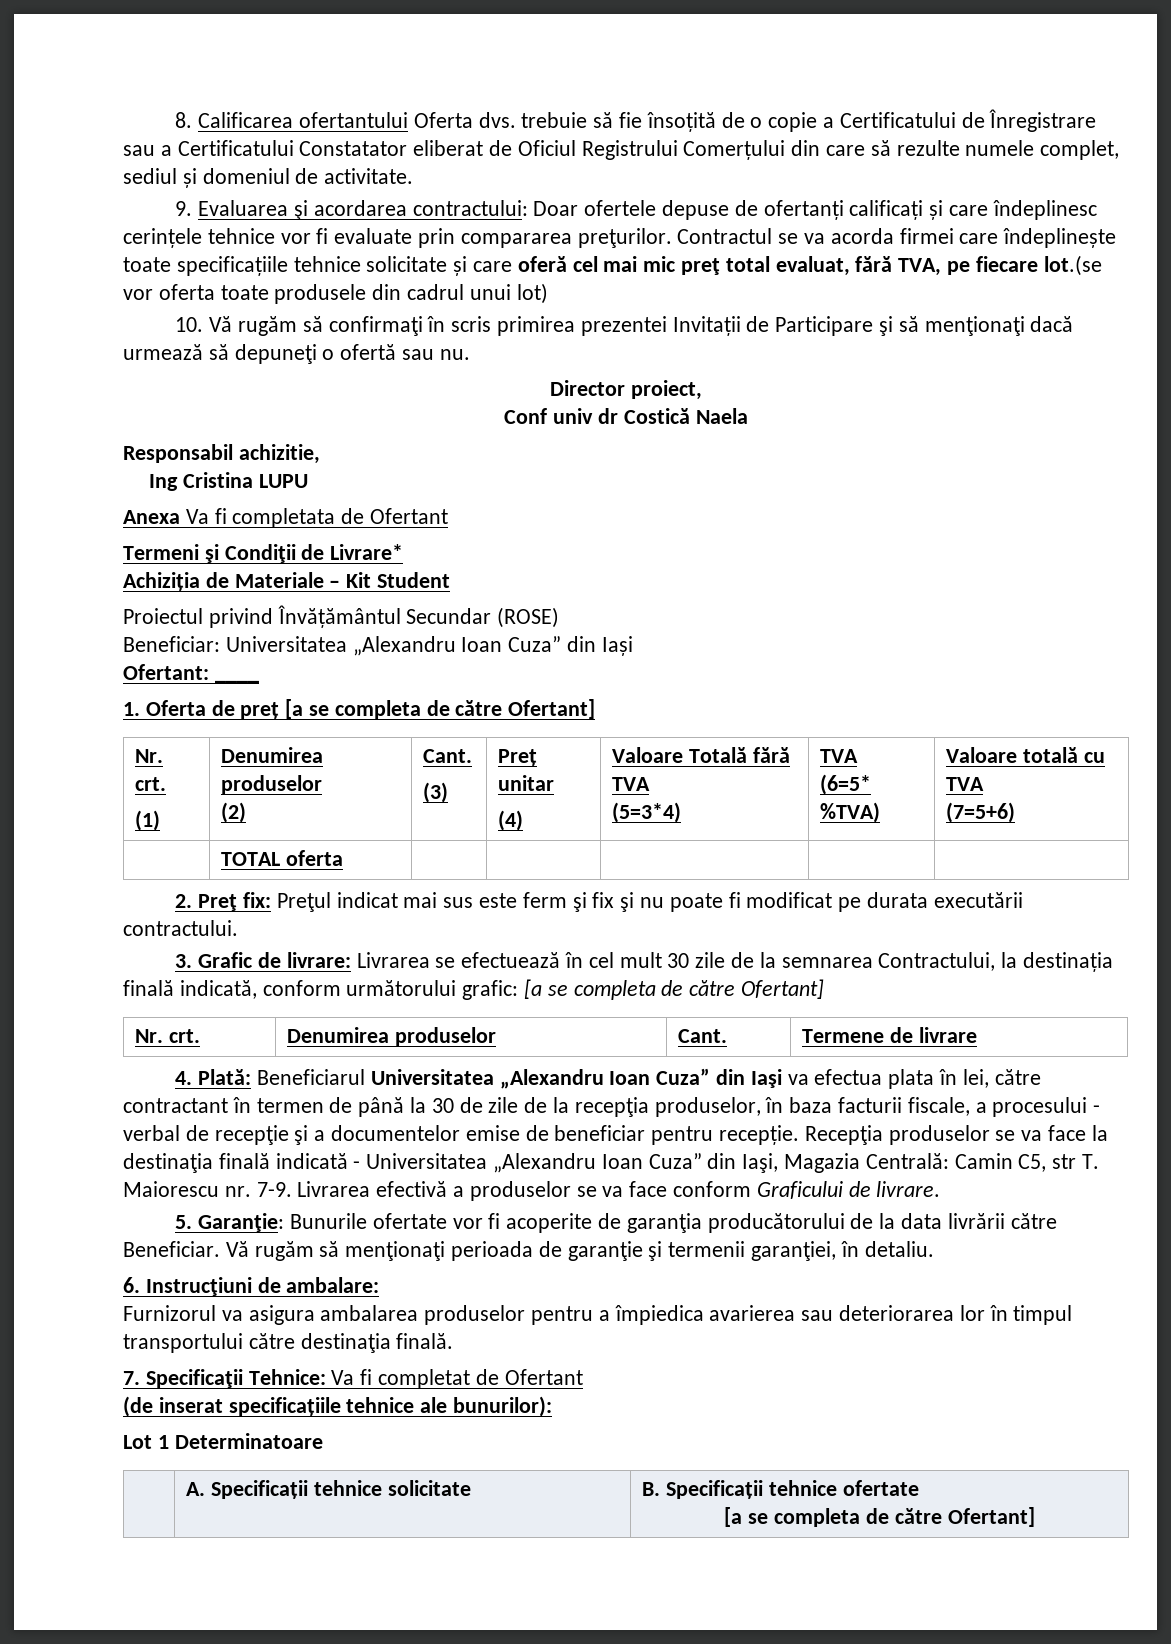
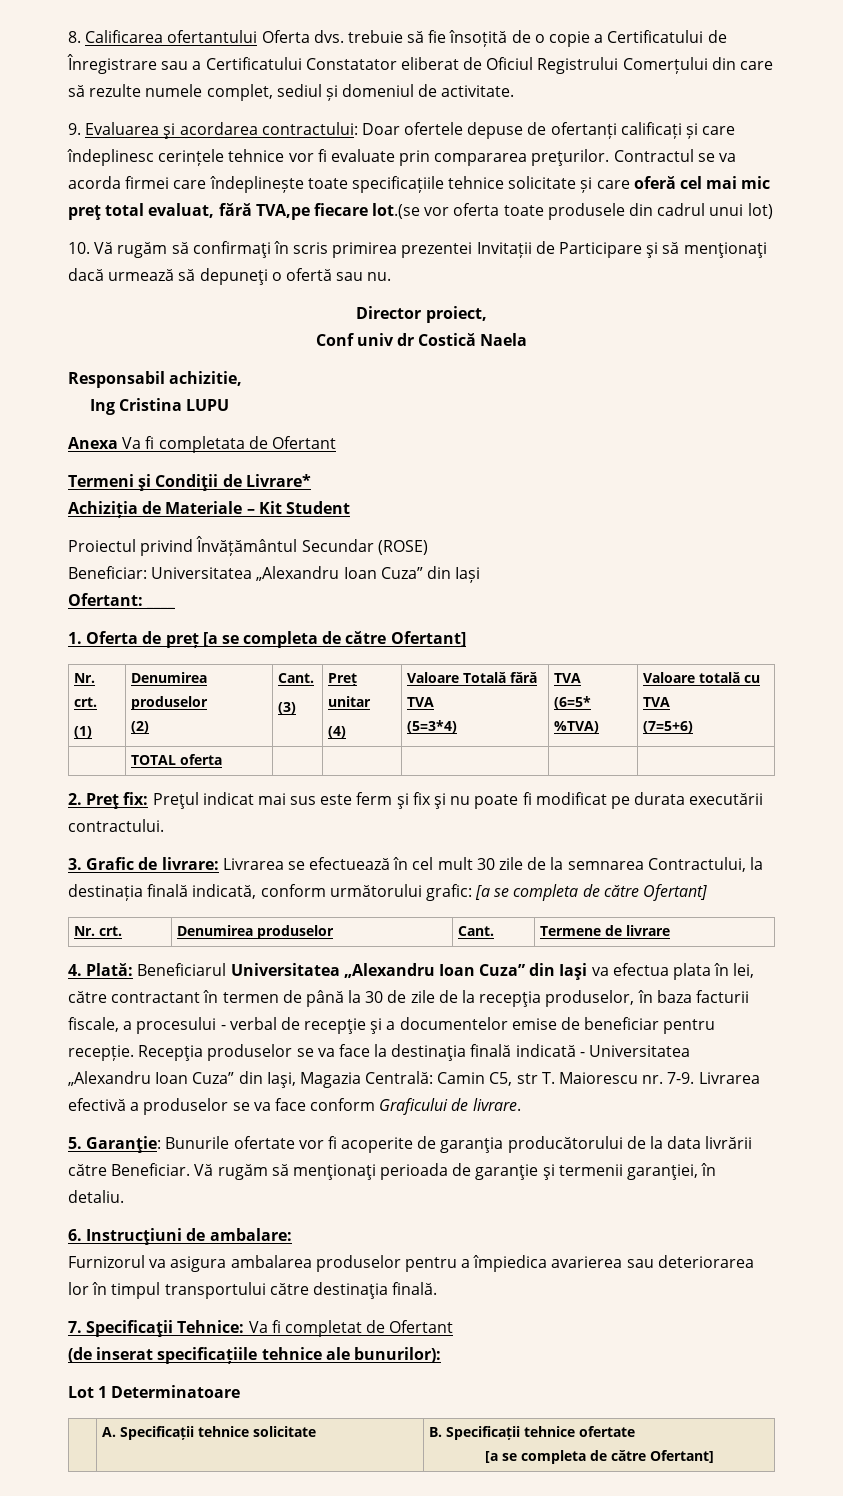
[898,258,971,276] TVA, pe -> [255,204,310,220] TVA,pe

